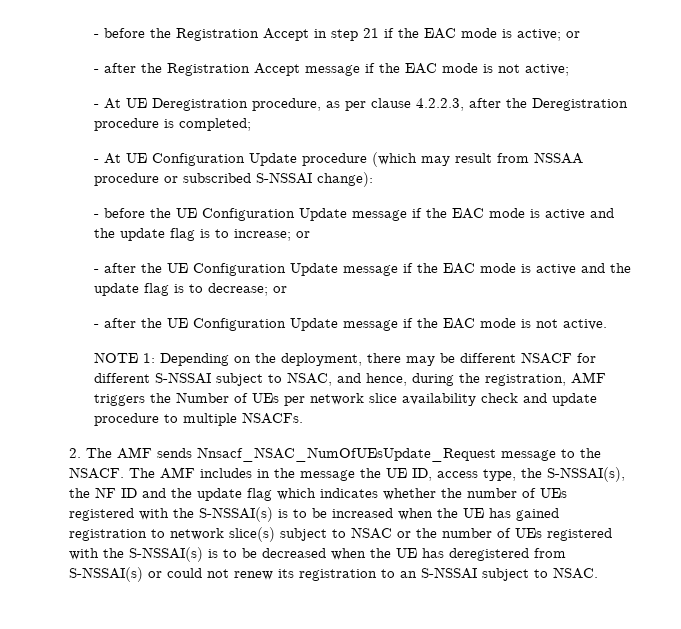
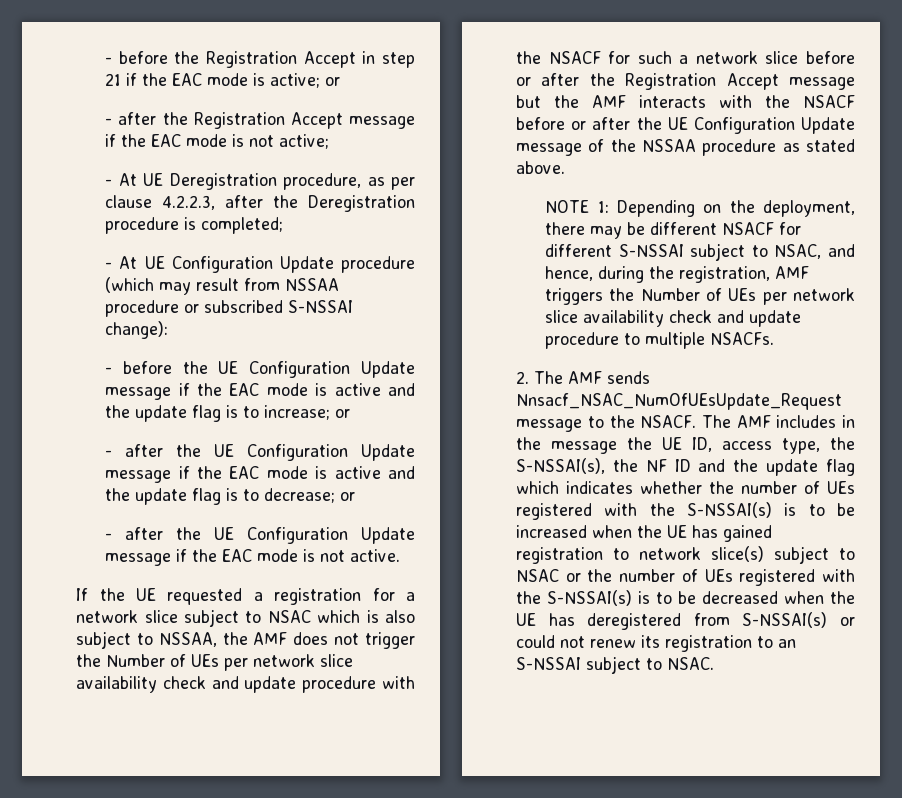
(608, 324) none -> [76,588,415,605] [76,609,415,627] [76,631,415,649] [76,654,354,671] [76,676,416,693] [516,51,855,64] [516,73,855,90] [516,95,855,108] [516,117,855,134] [516,139,855,156] [516,161,566,174] // If the UE requested a registration for a network slice subject to NSAC which is also subject to NSSAA, the AMF does not trigger the Number of UEs per network slice availability check and update procedure with the NSACF for such a network slice before or after the Registration Accept message but the AMF interacts with the NSACF before or after the UE Configuration Update message of the NSSAA procedure as stated above.

